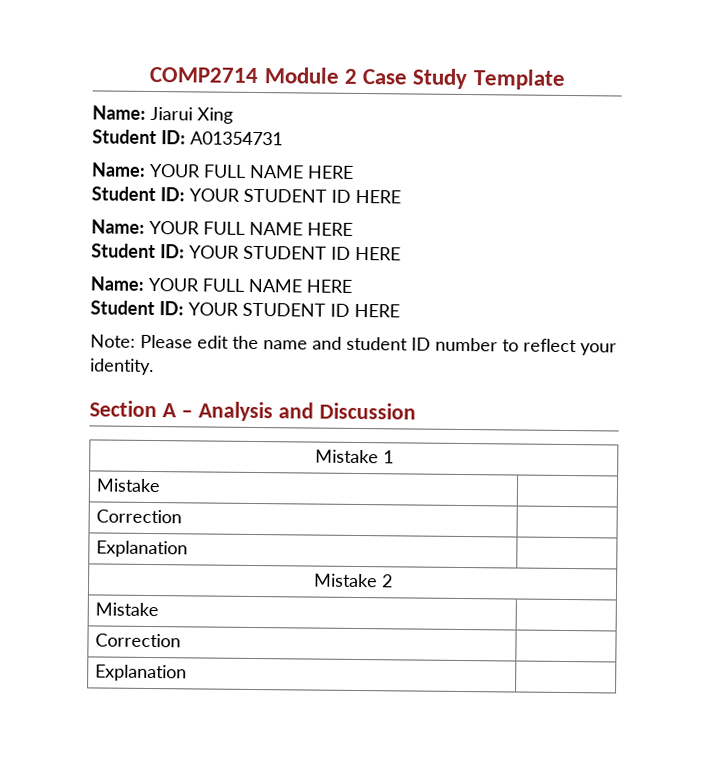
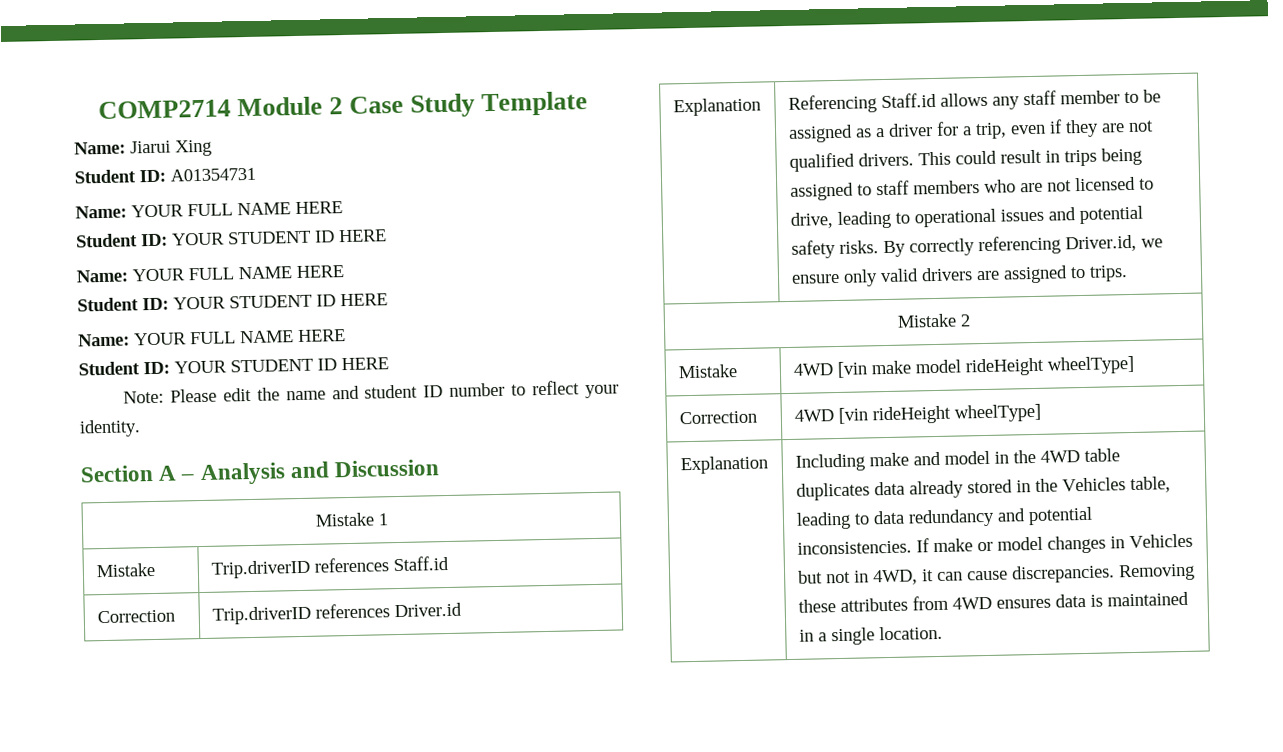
[96,509,183,524] [96,540,189,558] [313,573,393,588] [95,602,160,617] [95,633,182,648] [95,664,188,682] // Correction | // Explanation | // Mistake 2 // Mistake | // Correction | // Explanation | -> [210,555,449,579] [96,609,175,624] [211,602,462,625] [672,97,761,117] [787,89,1161,114] [787,119,1154,143] [788,147,1142,172] [789,176,1154,201] [789,205,1143,229] [790,234,1163,259] [790,265,1128,287] [896,313,971,328] [677,364,738,379] [792,355,1135,379] [678,410,757,425] [793,403,1041,425] [679,455,768,475] [794,448,1120,472] [795,476,1171,501] [795,506,1093,530] [796,533,1193,555] [797,563,1195,586] [797,591,1189,613] [798,625,943,646] Trip.driverID references Staff.id // Correction | Trip.driverID references Driver.id // Explanation | Referencing Staff.id allows any staff member to be assigned as a driver for a trip, even if they are not qualified drivers. This could result in trips being assigned to staff members who are not licensed to drive, leading to operational issues and potential safety risks. By correctly referencing Driver.id, we ensure only valid drivers are assigned to trips. // Mistake 2 // Mistake | 4WD [vin make model rideHeight wheelType] // Correction | 4WD [vin rideHeight wheelType] // Explanation | Including make and model in the 4WD table duplicates data already stored in the Vehicles table, leading to data redundancy and potential inconsistencies. If make or model changes in Vehicles but not in 4WD, it can cause discrepancies. Removing these attributes from 4WD ensures data is maintained in a single location.

